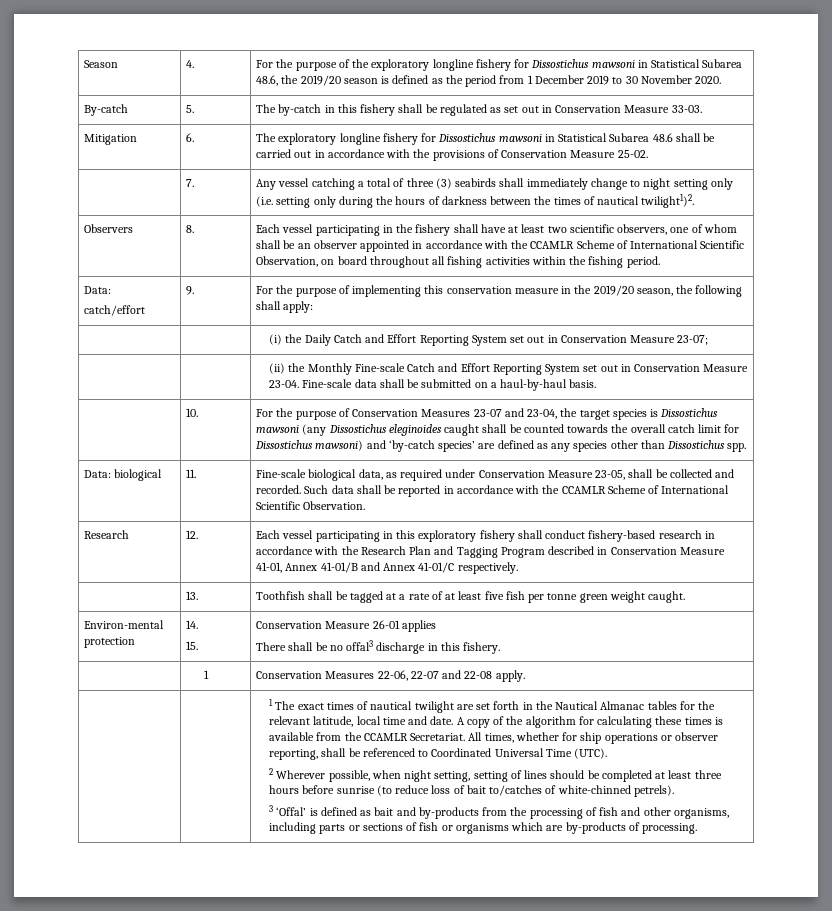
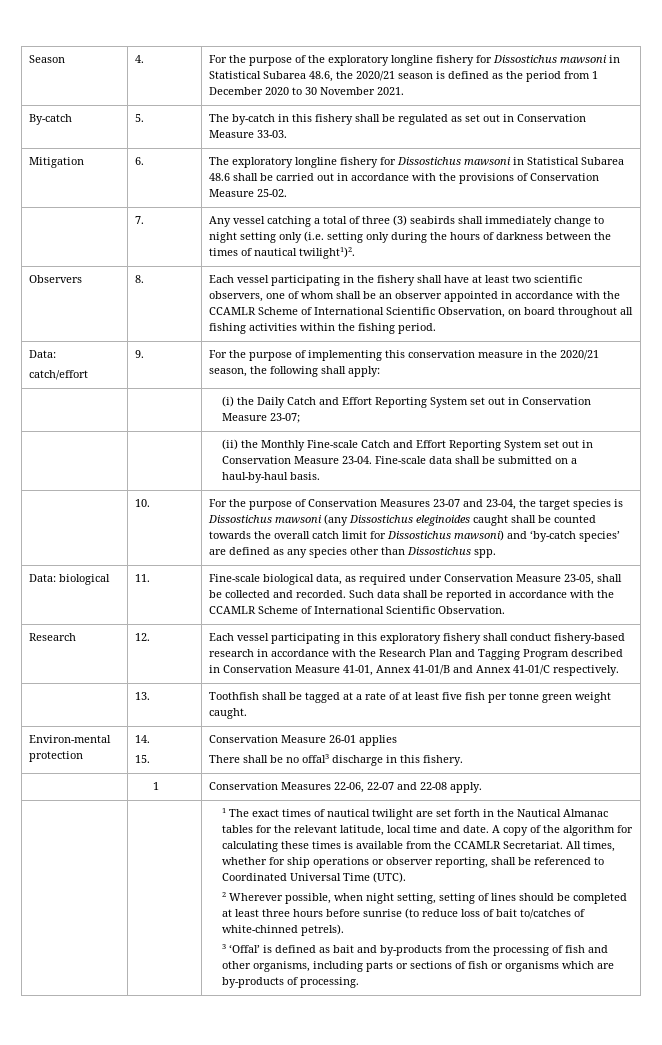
[300,75,341,86] 2019/20 -> [356,71,396,81] 2020/21
[587,75,610,85] 2019 -> [265,87,290,95] 2020
[695,76,722,84] 2020. -> [377,87,405,95] 2021.
[593,285,634,296] 2019/20 -> [560,350,600,360] 2020/21

